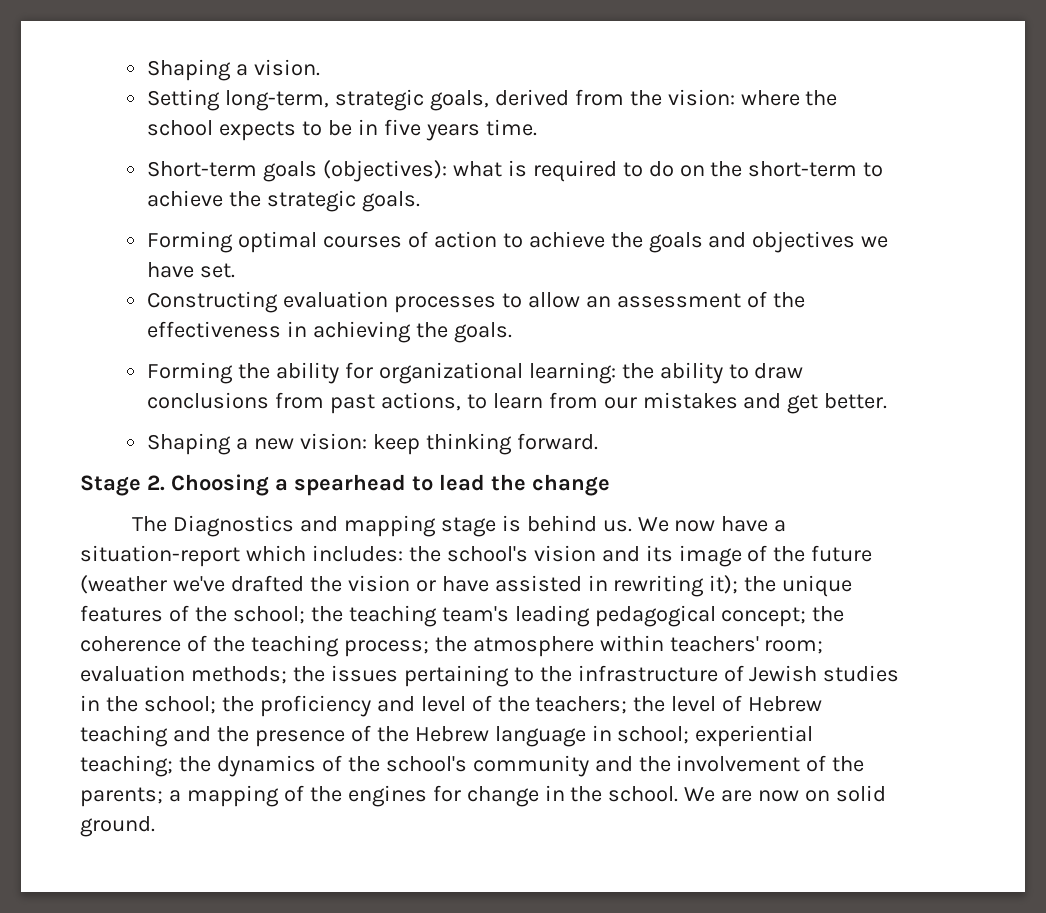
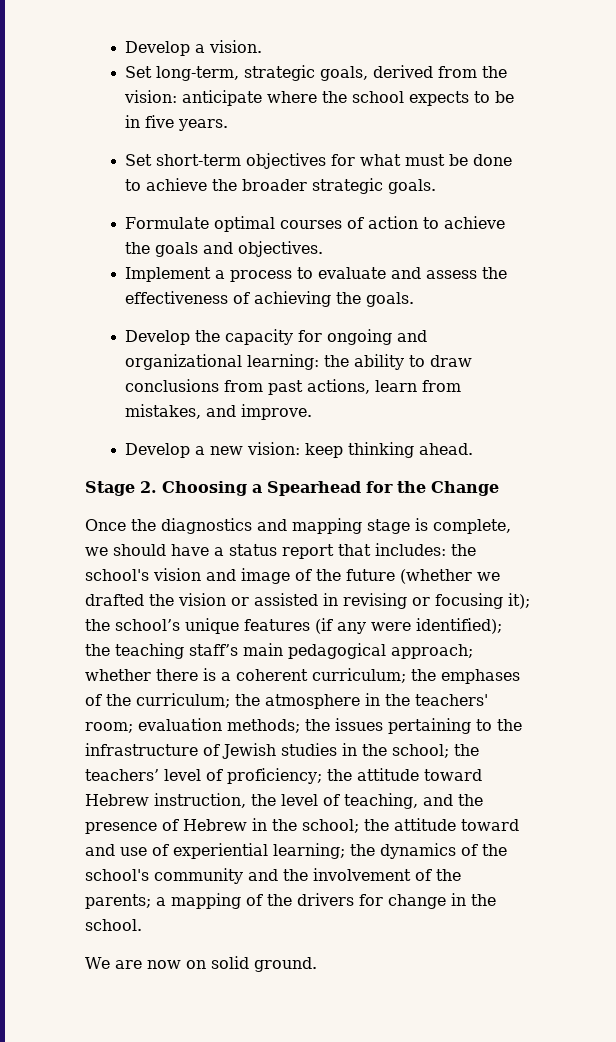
[146,59,231,81] Shaping -> [125,41,191,56] Develop
[146,89,220,111] Setting -> [125,66,153,78] Set
(735, 97) none -> [182,90,263,106] anticipate
[425,119,537,141] [146,160,884,182] [146,190,261,207] years time. // Short-term goals (objectives): what is required to do on the short-term to achieve the -> [178,119,229,131] [125,153,513,169] [125,178,308,191] years. // Set short-term objectives for what must be done to achieve the broader
[146,231,233,253] Forming -> [125,217,210,229] Formulate
[752,231,889,253] [146,262,235,278] [146,291,767,313] objectives we have set. // Constructing evaluation processes to allow an assessment of -> [238,241,324,257] [125,267,478,282] objectives. // Implement a process to evaluate and assess
[286,321,307,337] in -> [233,292,251,304] of
[146,362,373,384] Forming the ability for -> [125,329,428,345] Develop the capacity for ongoing and
[466,394,487,409] to -> (371, 386) none
[603,392,888,414] [146,433,231,455] our mistakes and get better. // Shaping -> [125,404,313,420] [125,443,191,458] mistakes, and improve. // Develop
[516,433,598,450] forward. -> [419,443,474,455] ahead.
[293,474,610,496] [131,515,787,537] [80,545,306,567] spearhead to lead the change // The Diagnostics and mapping stage is behind us. We now have a situation-report which -> [267,481,499,496] [85,518,511,534] [85,544,371,559] Spearhead for the Change // Once the diagnostics and mapping stage is complete, we should have a status report that
[645,545,673,562] its -> (236, 575) none
[80,575,225,594] (weather we've -> [400,569,500,584] (whether we
[441,576,489,592] have -> (249, 601) none
[613,575,705,597] rewriting -> [343,593,503,609] revising or focusing
(777, 584) none -> [115,619,180,631] school’s
[168,605,845,627] [80,635,664,657] of the school; the teaching team's leading pedagogical concept; the coherence of the teaching process; the atmosphere within -> [315,618,502,634] [85,643,474,659] [85,668,520,684] [85,693,410,709] (if any were identified); the teaching staff’s main pedagogical approach; whether there is a coherent curriculum; the emphases of the curriculum; the atmosphere in the
[259,695,628,717] proficiency and level of the teachers; -> [85,768,482,784] [85,793,246,808] teachers’ level of proficiency; the attitude toward Hebrew instruction,
[748,696,823,712] [80,725,168,747] Hebrew teaching -> [344,793,418,809] teaching,
[376,725,814,747] [80,755,173,777] the Hebrew language in school; experiential teaching; -> [183,818,519,833] [85,843,345,859] Hebrew in the school; the attitude toward and use of experiential learning;
[347,785,427,807] engines -> [297,893,354,906] drivers
(679, 794) none -> (142, 925) //

